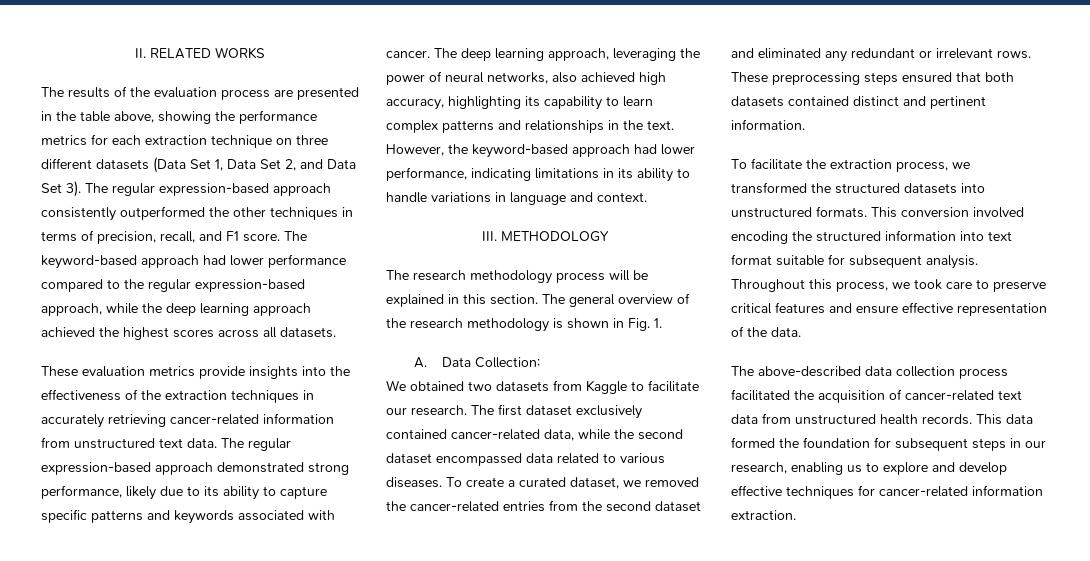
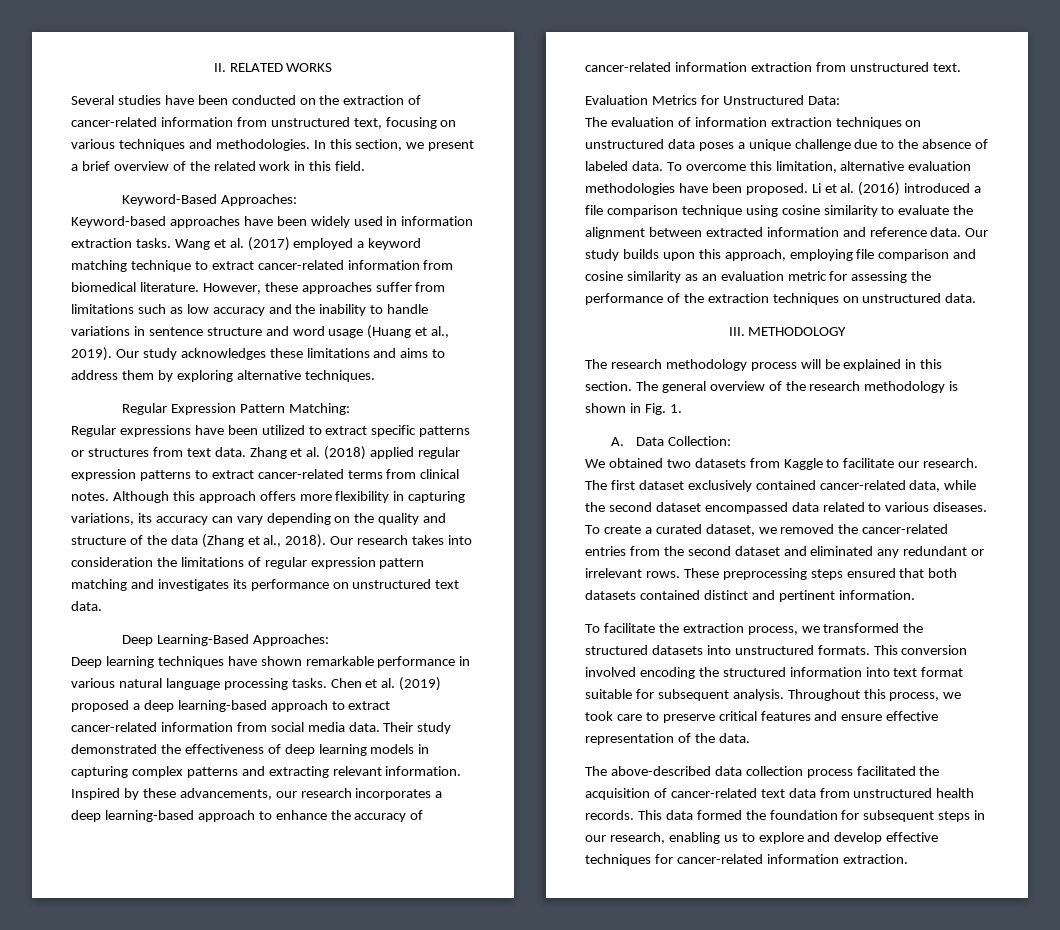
[41,86,359,100] [41,110,317,124] [41,134,328,148] [41,157,356,173] [41,181,331,197] [41,206,353,221] [41,230,307,244] [41,254,346,269] [41,279,305,292] [41,303,311,316] [41,327,336,340] [41,366,350,379] [41,389,314,403] [41,413,334,428] [41,437,291,451] [41,462,349,475] [41,485,327,500] [41,509,335,524] [386,48,700,61] [386,71,666,85] [386,96,653,110] [386,120,674,133] [386,144,695,158] [386,167,690,182] [386,192,647,205] The results of the evaluation process are presented in the table above, showing the performance metrics for each extraction technique on three different datasets (Data Set 1, Data Set 2, and Data Set 3). The regular expression-based approach consistently outperformed the other techniques in terms of precision, recall, and F1 score. The keyword-based approach had lower performance compared to the regular expression-based approach, while the deep learning approach achieved the highest scores across all datasets. // These evaluation metrics provide insights into the effectiveness of the extraction techniques in accurately retrieving cancer-related information from unstructured text data. The regular expression-based approach demonstrated strong performance, likely due to its ability to capture specific patterns and keywords associated with cancer. The deep learning approach, leveraging the power of neural networks, also achieved high accuracy, highlighting its capability to learn complex patterns and relationships in the text. However, the keyword-based approach had lower performance, indicating limitations in its ability to handle variations in language and context. -> [71,95,422,105] [71,117,457,129] [71,139,475,151] [71,161,366,171] [122,194,298,206] [71,216,474,228] [71,237,422,251] [71,260,454,272] [71,282,446,294] [71,304,429,316] [71,325,450,339] [71,347,446,361] [71,370,375,382] [122,403,351,415] [71,425,471,437] [71,446,461,460] [71,469,460,481] [71,491,466,503] [71,513,447,525] [71,534,473,548] [71,557,425,569] [71,579,460,591] [71,601,102,611] [122,634,330,646] [71,656,471,668] [71,677,442,691] [71,700,391,712] [71,722,452,734] [71,744,430,756] [71,766,462,778] [71,788,443,800] [71,810,424,822] [585,62,961,72] [585,95,840,105] [585,117,922,129] [585,139,989,151] [585,161,972,173] [585,182,982,196] [585,205,974,217] [585,227,989,239] [585,249,977,261] [585,271,932,283] [585,293,977,305] Several studies have been conducted on the extraction of cancer-related information from unstructured text, focusing on various techniques and methodologies. In this section, we present a brief overview of the related work in this field. // Keyword-Based Approaches: // Keyword-based approaches have been widely used in information extraction tasks. Wang et al. (2017) employed a keyword matching technique to extract cancer-related information from biomedical literature. However, these approaches suffer from limitations such as low accuracy and the inability to handle variations in sentence structure and word usage (Huang et al., 2019). Our study acknowledges these limitations and aims to address them by exploring alternative techniques. // Regular Expression Pattern Matching: // Regular expressions have been utilized to extract specific patterns or structures from text data. Zhang et al. (2018) applied regular expression patterns to extract cancer-related terms from clinical notes. Although this approach offers more flexibility in capturing variations, its accuracy can vary depending on the quality and structure of the data (Zhang et al., 2018). Our research takes into consideration the limitations of regular expression pattern matching and investigates its performance on unstructured text data. // Deep Learning-Based Approaches: // Deep learning techniques have shown remarkable performance in various natural language processing tasks. Chen et al. (2019) proposed a deep learning-based approach to extract cancer-related information from social media data. Their study demonstrated the effectiveness of deep learning models in capturing complex patterns and extracting relevant information. Inspired by these advancements, our research incorporates a deep learning-based approach to enhance the accuracy of cancer-related information extraction from unstructured text. // Evaluation Metrics for Unstructured Data: // The evaluation of information extraction techniques on unstructured data poses a unique challenge due to the absence of labeled data. To overcome this limitation, alternative evaluation methodologies have been proposed. Li et al. (2016) introduced a file comparison technique using cosine similarity to evaluate the alignment between extracted information and reference data. Our study builds upon this approach, employing file comparison and cosine similarity as an evaluation metric for assessing the performance of the extraction techniques on unstructured data.

